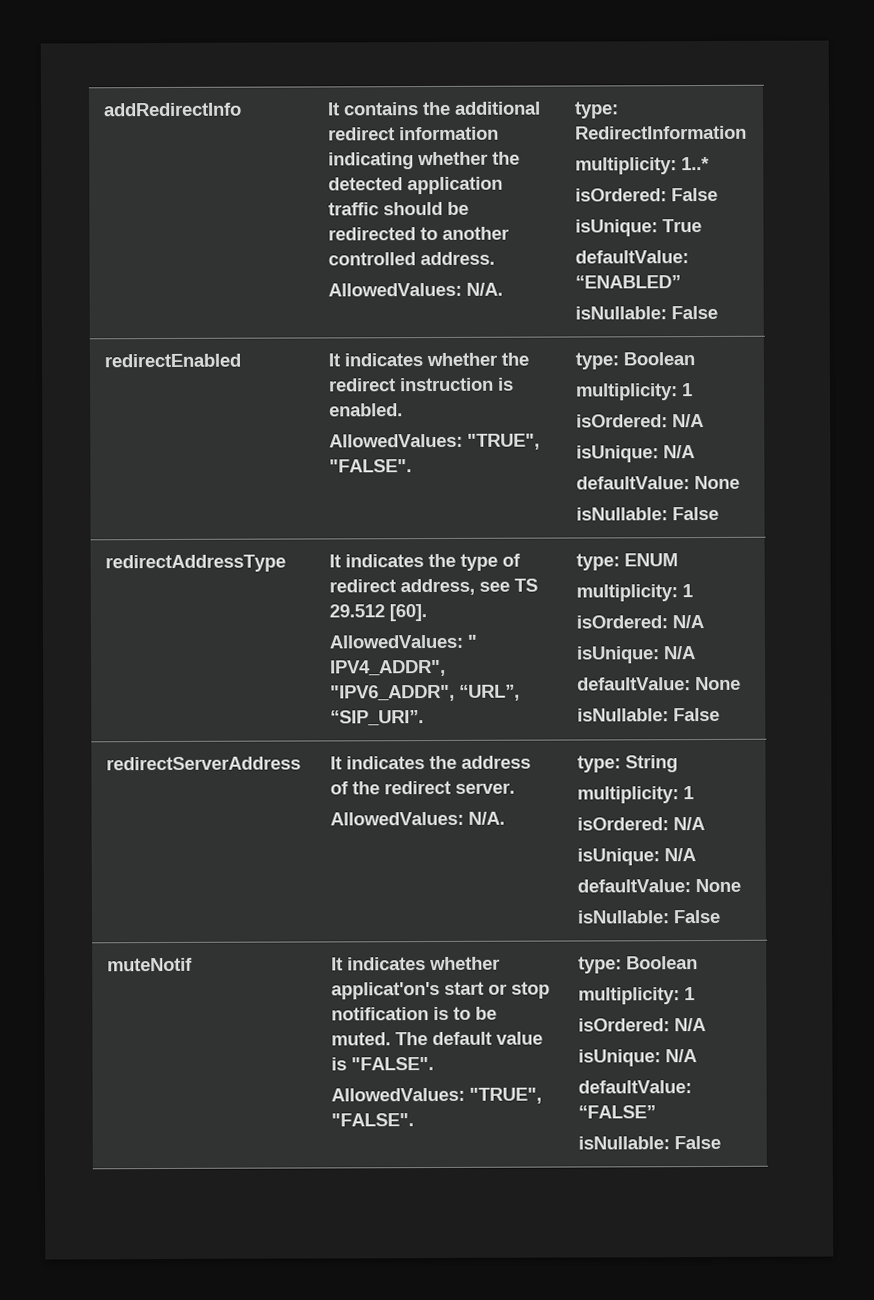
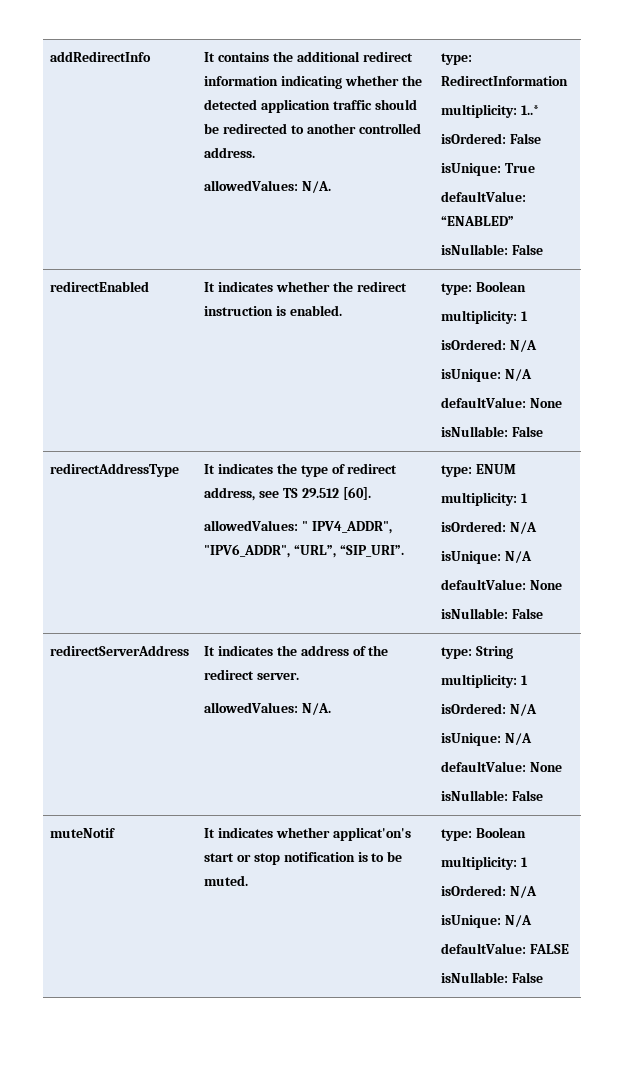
[327,282,462,297] AllowedValues: -> [204,180,299,191] allowedValues:
[328,433,540,450] [328,459,412,473] // AllowedValues: "TRUE", "FALSE". -> (342, 310) none
[328,634,463,649] AllowedValues: -> [204,520,299,531] allowedValues:
[329,811,464,826] AllowedValues: -> [204,702,299,713] allowedValues:
[394,1031,543,1046] [330,1057,434,1071] [330,1087,542,1104] [330,1113,414,1127] [577,956,698,974] [577,987,695,1005] [577,1018,706,1032] [577,1049,697,1067] [577,1080,692,1094] [577,1105,656,1119] The default value is "FALSE". // AllowedValues: "TRUE", "FALSE". | type: Boolean // multiplicity: 1 // isOrdered: N/A // isUnique: N/A // defaultValue: “FALSE” -> [441,827,527,841] [441,856,529,870] [441,885,538,898] [441,915,533,928] [441,943,570,954] | type: Boolean // multiplicity: 1 // isOrdered: N/A // isUnique: N/A // defaultValue: FALSE

